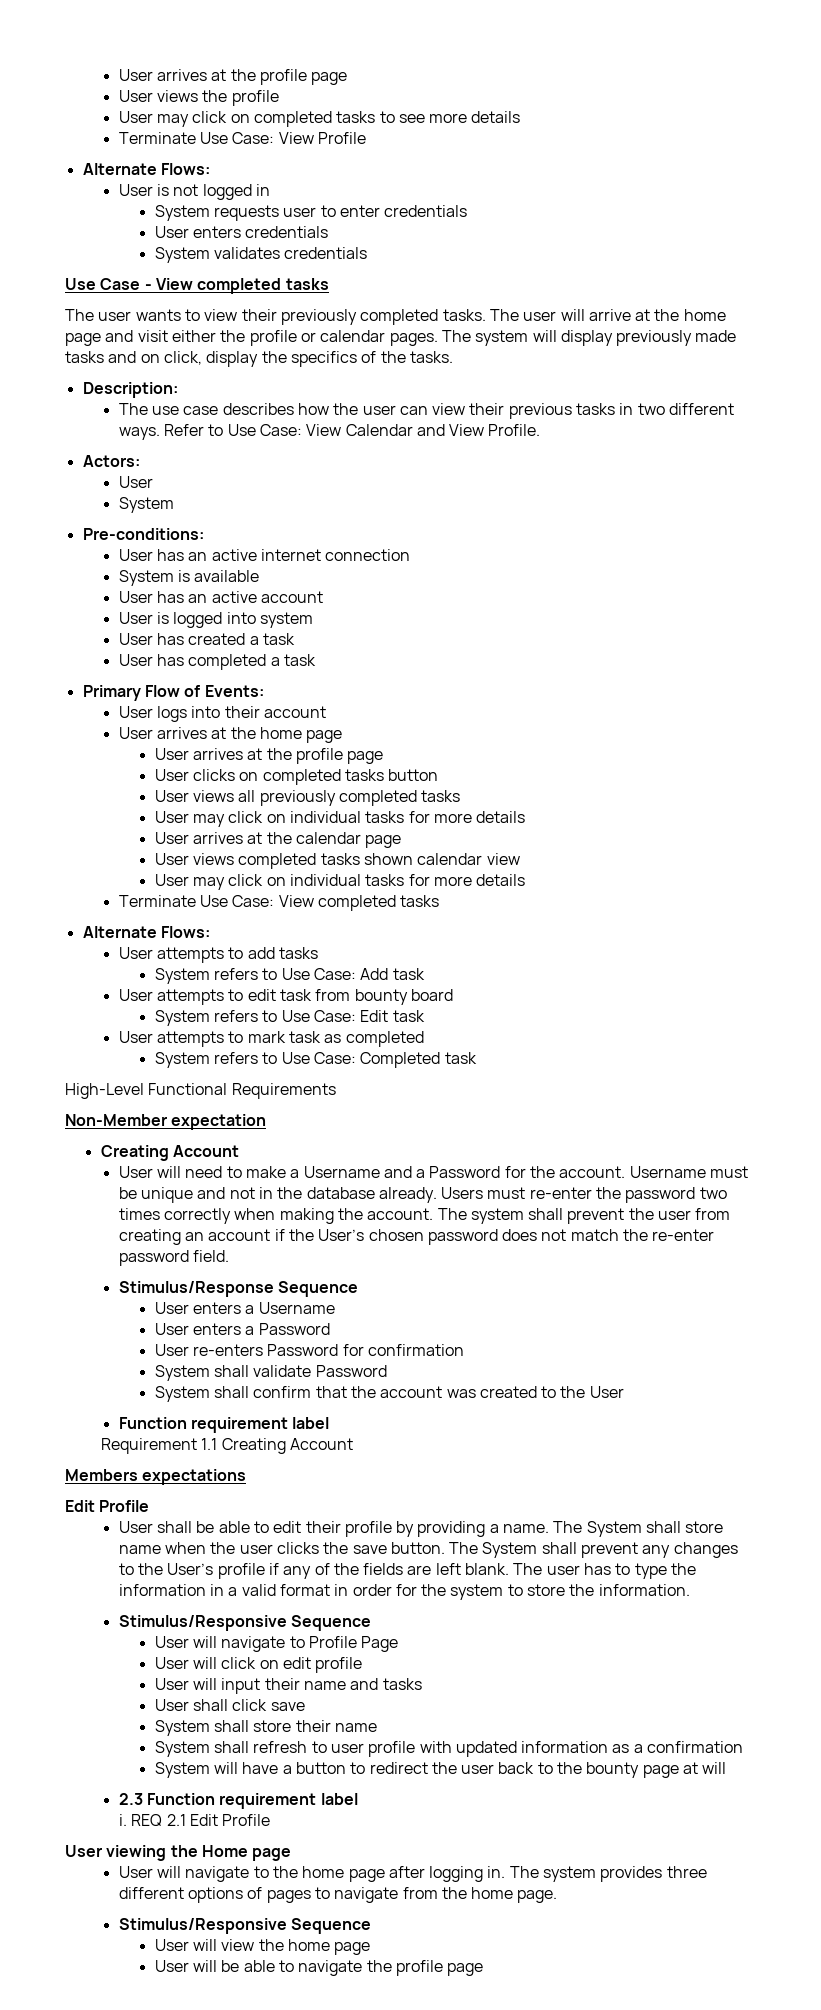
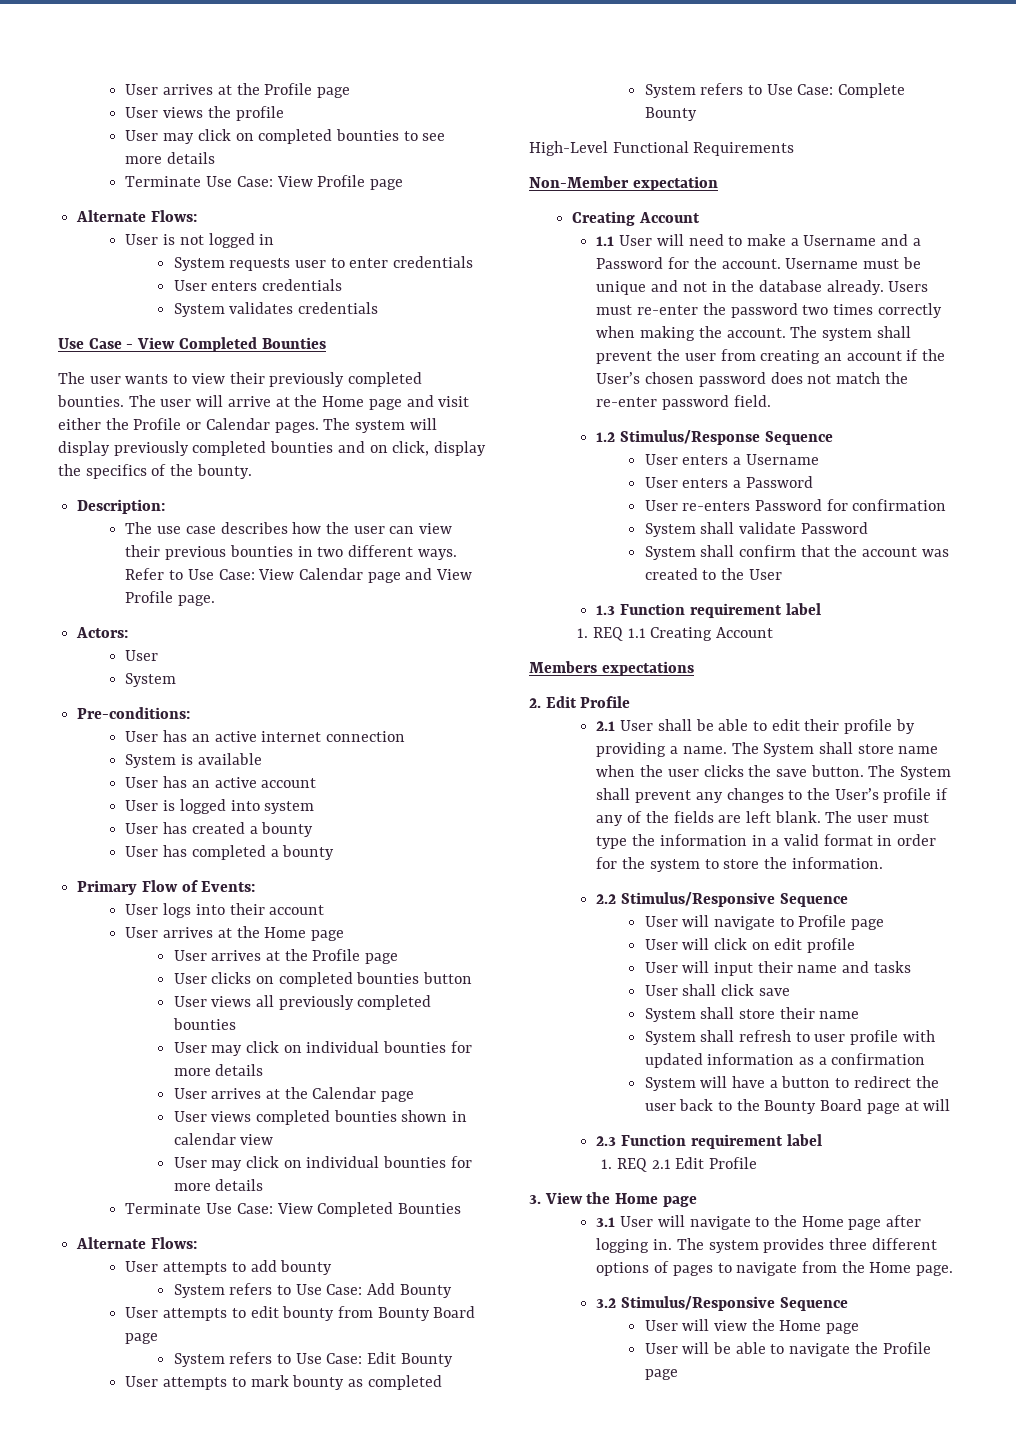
[118,69,307,85] User arrives at the profile -> [125,83,313,95] User arrives at the Profile
[336,111,376,123] tasks -> [336,129,400,141] bounties
(366, 138) none -> [370,179,404,190] page
[197,278,329,294] completed tasks -> [178,337,326,352] Completed Bounties
[442,309,486,321] tasks. -> [57,395,124,407] bounties.
[683,309,726,321] home -> [322,396,365,407] Home
[249,330,386,346] profile or calendar -> [133,418,270,430] Profile or Calendar
[695,330,737,342] [65,351,104,363] made tasks -> [192,441,334,456] completed bounties
[409,351,453,363] tasks. -> [196,464,252,479] bounty.
[576,403,616,415] tasks -> [229,545,293,557] bounties
(413, 430) none -> [367,572,401,583] page
[488,424,541,436] Profile. -> [125,591,216,606] Profile page.
[262,633,295,645] task -> [261,822,314,837] bounty
[283,654,316,666] task -> [282,845,335,860] bounty
[259,727,302,739] home -> [264,927,307,938] Home
[295,748,343,764] profile -> [312,949,361,961] Profile
[344,769,384,781] tasks -> [356,972,420,984] bounties
[421,790,461,802] [154,811,405,827] tasks // User may click on individual tasks -> [172,1018,236,1030] [173,1041,447,1056] bounties // User may click on individual bounties
[295,832,361,844] calendar -> [312,1087,377,1099] Calendar
[320,853,413,865] tasks shown -> [333,1110,468,1122] bounties shown in
[365,874,405,886] tasks -> [383,1156,447,1168] bounties
[317,895,440,911] completed tasks -> [317,1202,462,1217] Completed Bounties
[278,947,318,959] tasks -> [280,1260,333,1275] bounty
[392,968,425,980] task -> [399,1284,452,1298] Bounty
[279,989,453,1005] task from bounty board -> [282,1306,476,1321] [125,1333,159,1344] bounty from Bounty Board page
[392,1010,425,1022] task -> [400,1353,453,1367] Bounty
[288,1031,321,1043] task -> [292,1375,345,1390] bounty
[360,1052,477,1068] Completed task -> [838,83,906,98] [644,107,697,121] Complete Bounty
(239, 1151) none -> [596,236,615,246] 1.1
(229, 1256) none -> [596,432,616,442] 1.2
[118,1417,330,1433] [100,1438,197,1454] Function requirement label // Requirement -> [596,603,821,618] [577,627,623,641] 1.3 Function requirement label // 1. REQ
[65,1500,150,1512] Edit Profile // -> [529,696,631,708] [596,721,616,731] 2. Edit Profile // 2.1
[584,1563,631,1575] has to -> [892,813,929,823] must
(690, 1590) none -> [596,894,617,904] 2.2
[361,1636,399,1652] Page -> [851,919,885,930] page
[586,1762,640,1778] bounty -> [764,1099,863,1114] Bounty Board
[118,1814,127,1826] i. -> [601,1159,613,1169] 1.
[65,1845,292,1861] User viewing the Home page // -> [529,1192,697,1207] [596,1217,616,1227] 3. View the Home page // 3.1
[302,1866,345,1878] home -> [801,1216,844,1227] Home
[471,1887,558,1903] home page. // -> [869,1262,954,1276] [596,1298,617,1308] Home page. // 3.2
[287,1939,330,1951] home -> [779,1320,822,1331] Home
[395,1960,443,1976] profile -> [882,1342,931,1354] Profile

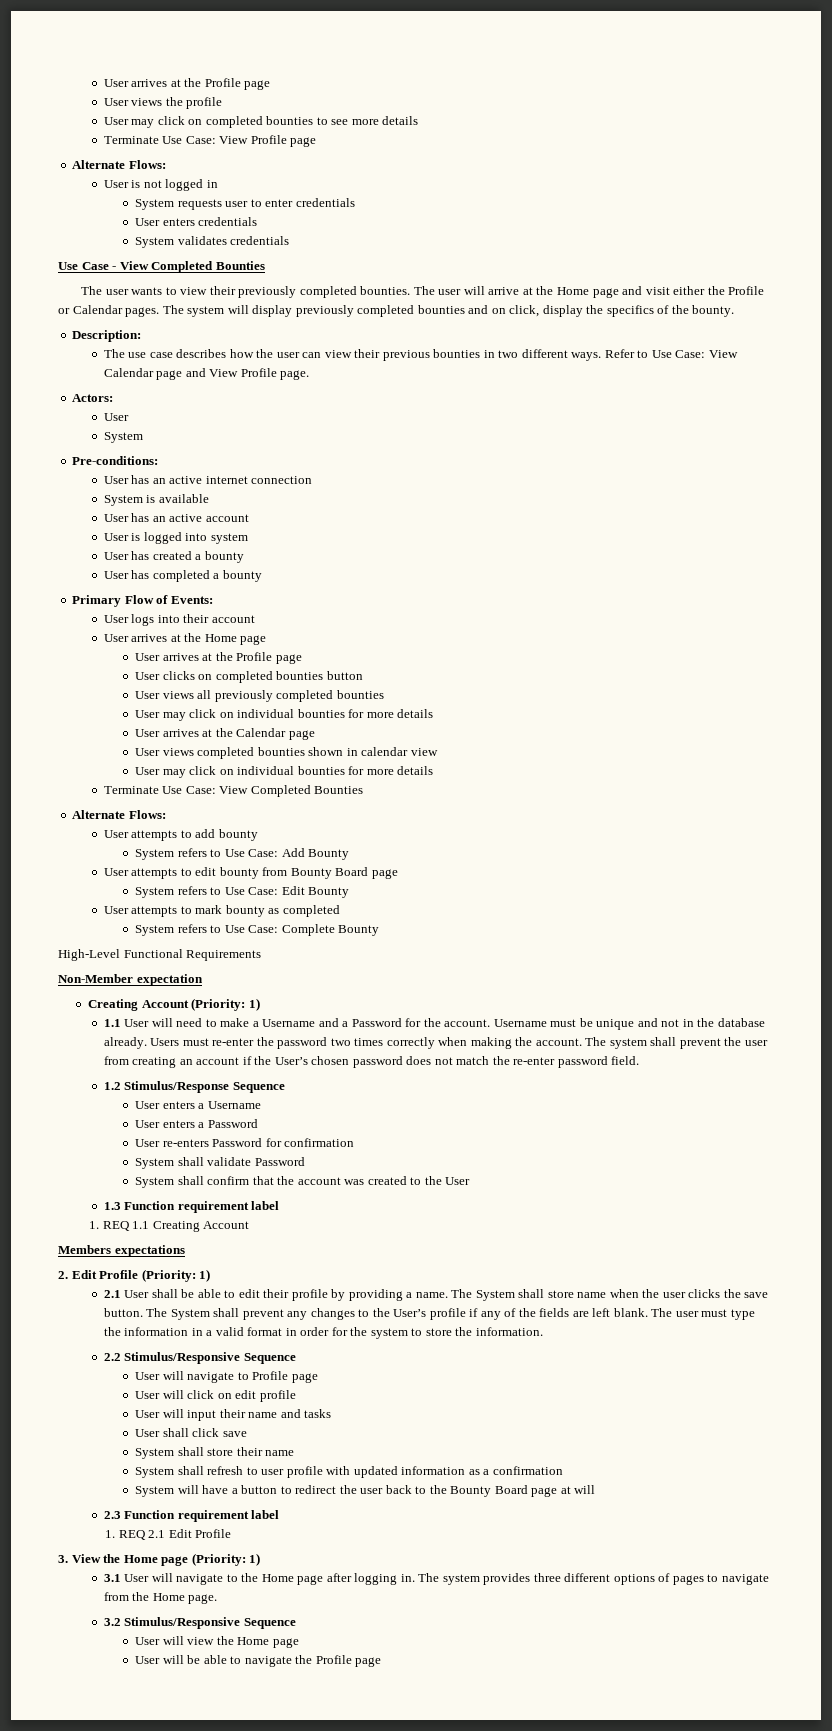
(701, 217) none -> [191,998,260,1011] (Priority: 1)
(631, 702) none -> [141,1269,211,1282] (Priority: 1)
(697, 1201) none -> [191,1553,261,1566] (Priority: 1)

